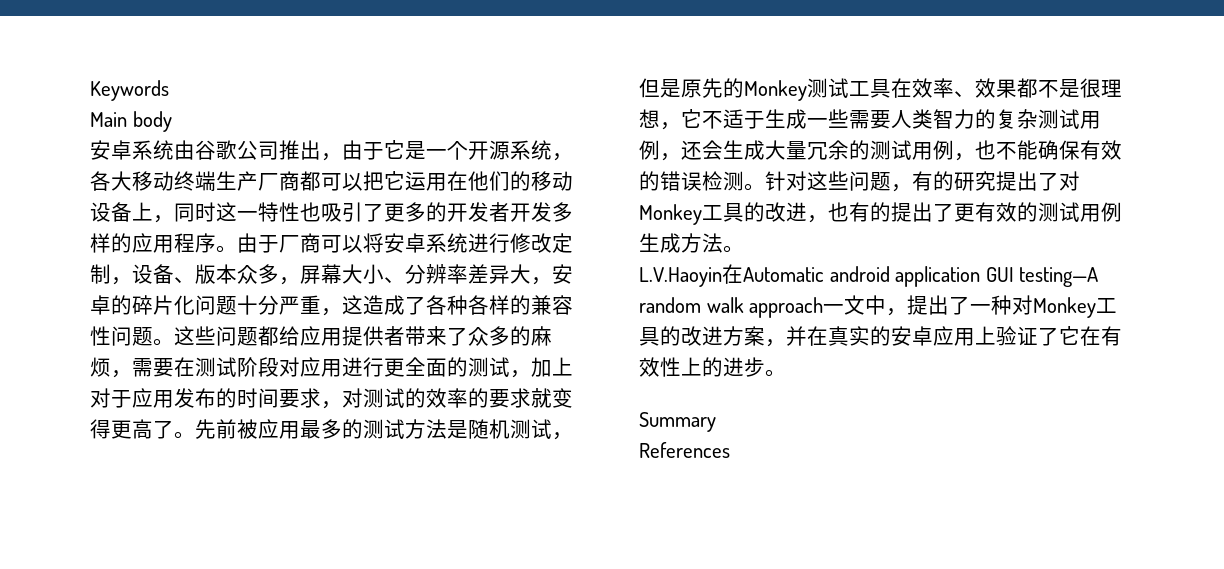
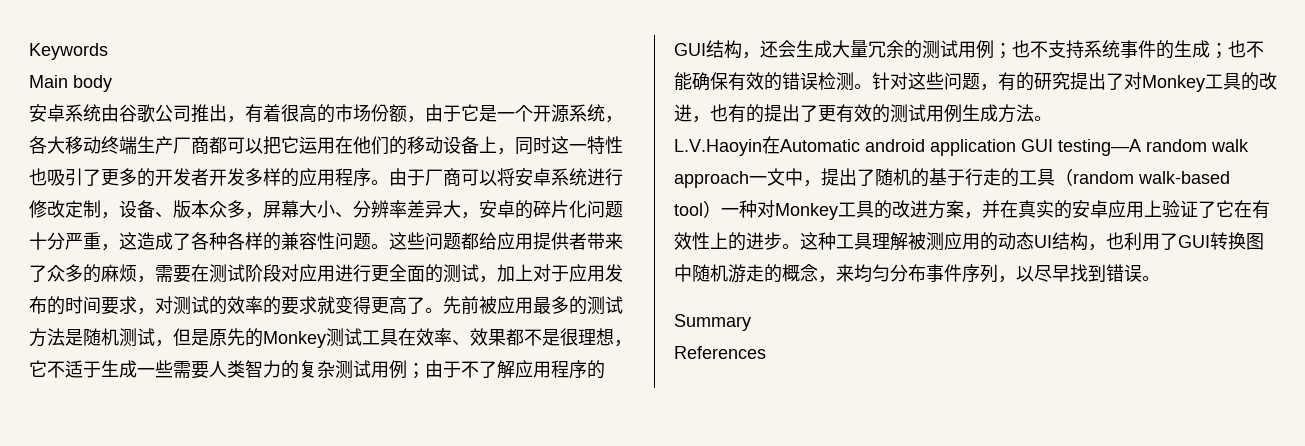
(342, 157) none -> [245,104,425,123] 有着很高的市场份额，
(660, 150) none -> [407,360,605,379] [674,40,742,59] ；由于不了解应用程序的GUI结构
[954,153,975,161] ， -> [994,40,1228,59] ；也不支持系统事件的生成；
(971, 305) none -> [875,168,1230,187] [674,200,721,218] 随机的基于行走的工具（random walk-based tool）
(786, 373) none -> [800,232,1264,251] [674,264,1160,283] 这种工具理解被测应用的动态UI结构，也利用了GUI转换图中随机游走的概念，来均匀分布事件序列，以尽早找到错误。

